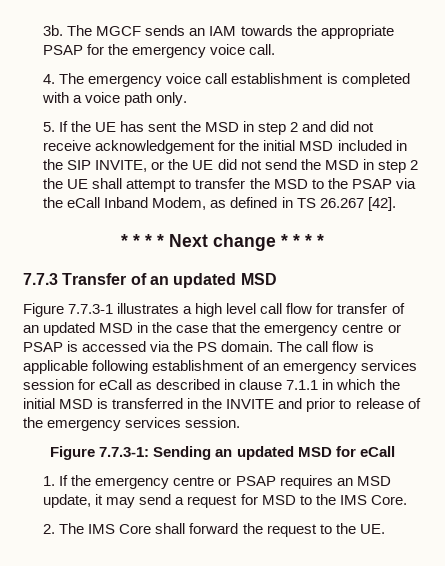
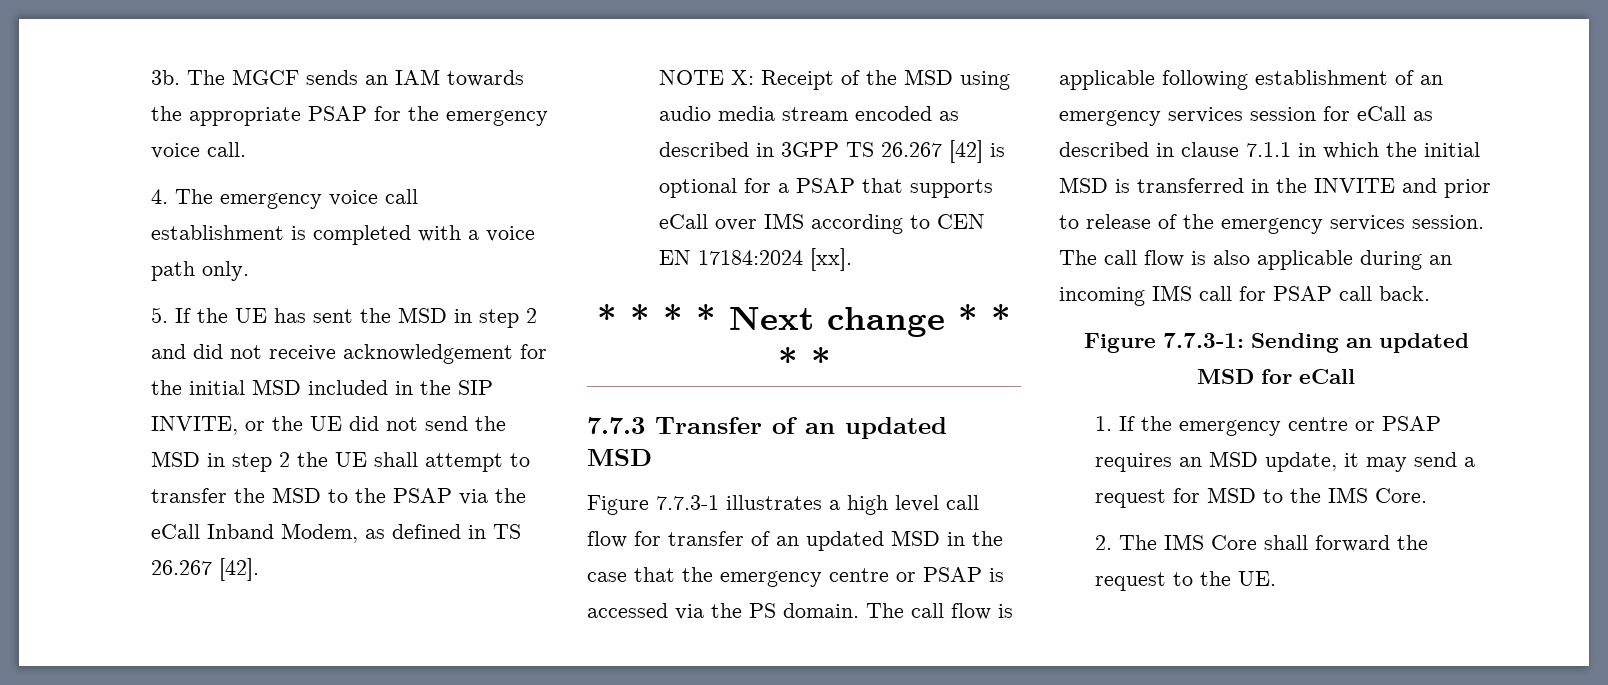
(396, 204) none -> [658,69,1010,90] [658,106,959,121] [658,140,1005,163] [658,178,993,198] [658,213,985,234] [658,248,852,271] // NOTE X: Receipt of the MSD using audio media stream encoded as described in 3GPP TS 26.267 [42] is optional for a PSAP that supports eCall over IMS according to CEN EN 17184:2024 [xx].
(241, 422) none -> [1059,250,1452,270] [1059,285,1430,306] The call flow is also applicable during an incoming IMS call for PSAP call back.

